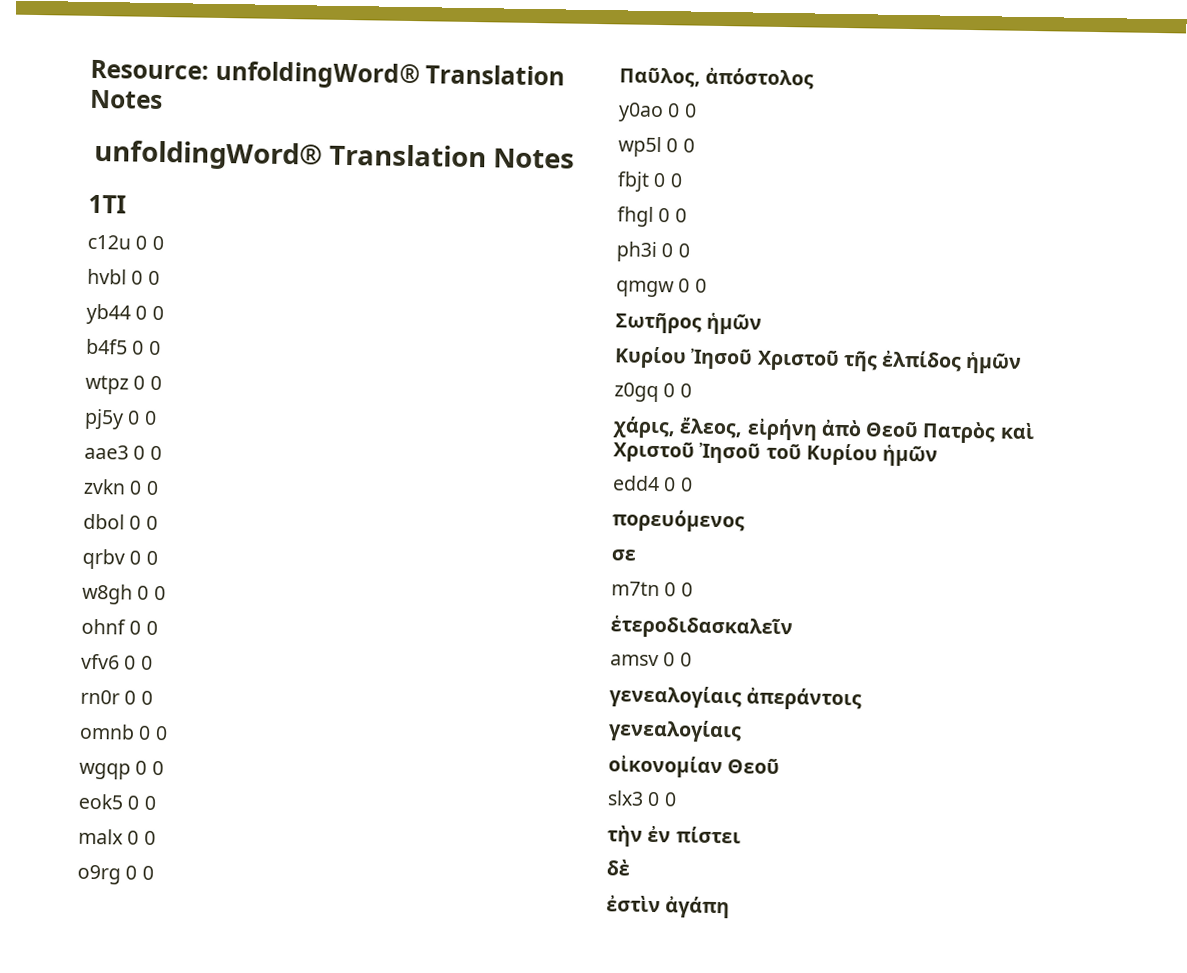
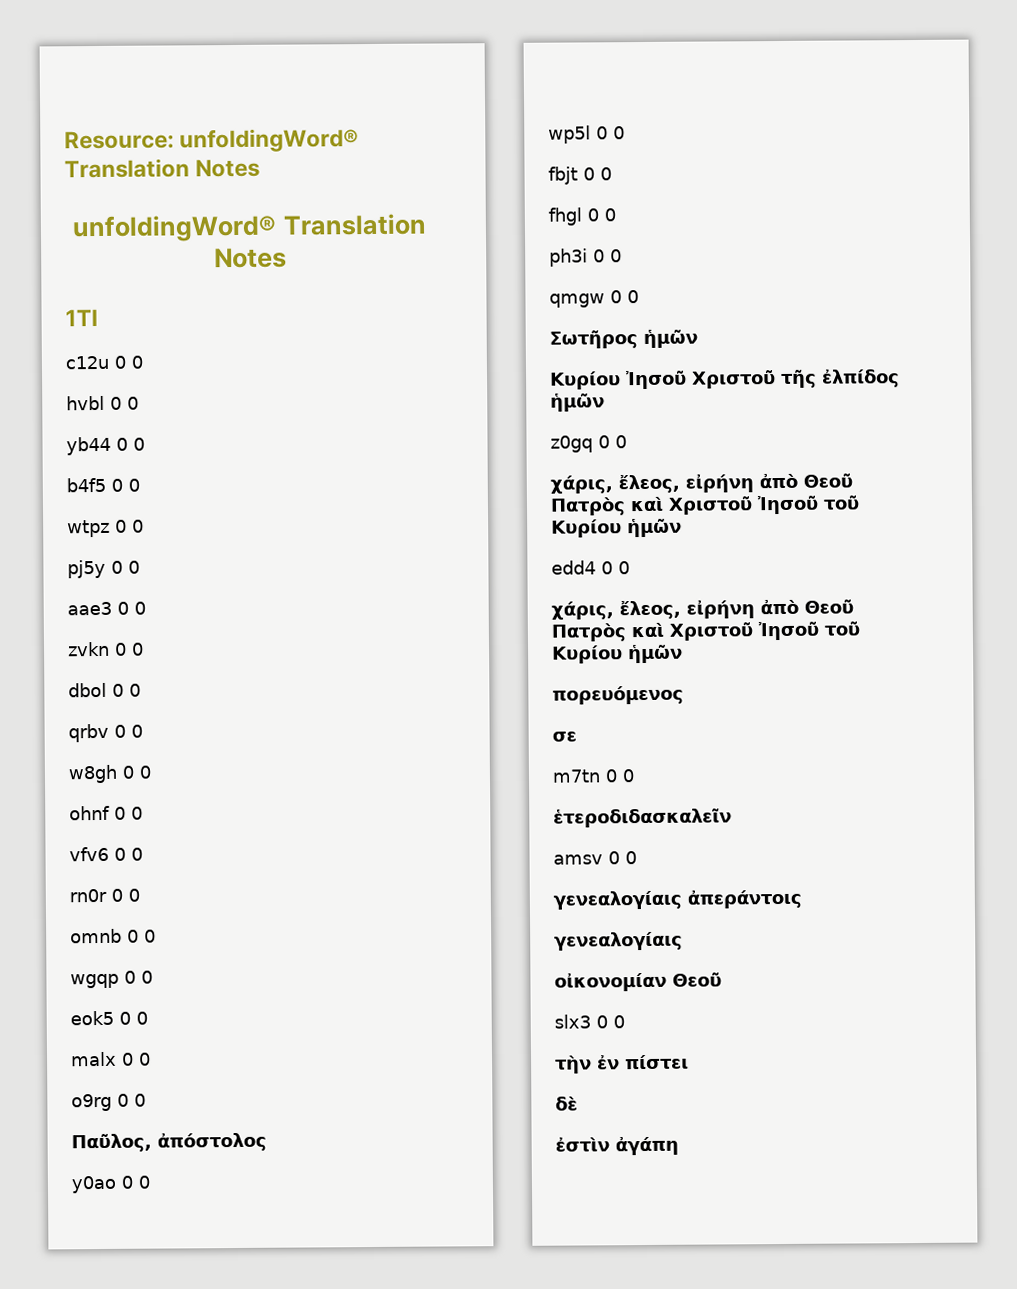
(693, 484) none -> [551,598,854,620] [551,620,860,642] [552,643,683,664] // χάρις, ἔλεος, εἰρήνη ἀπὸ Θεοῦ Πατρὸς καὶ Χριστοῦ Ἰησοῦ τοῦ Κυρίου ἡμῶν

